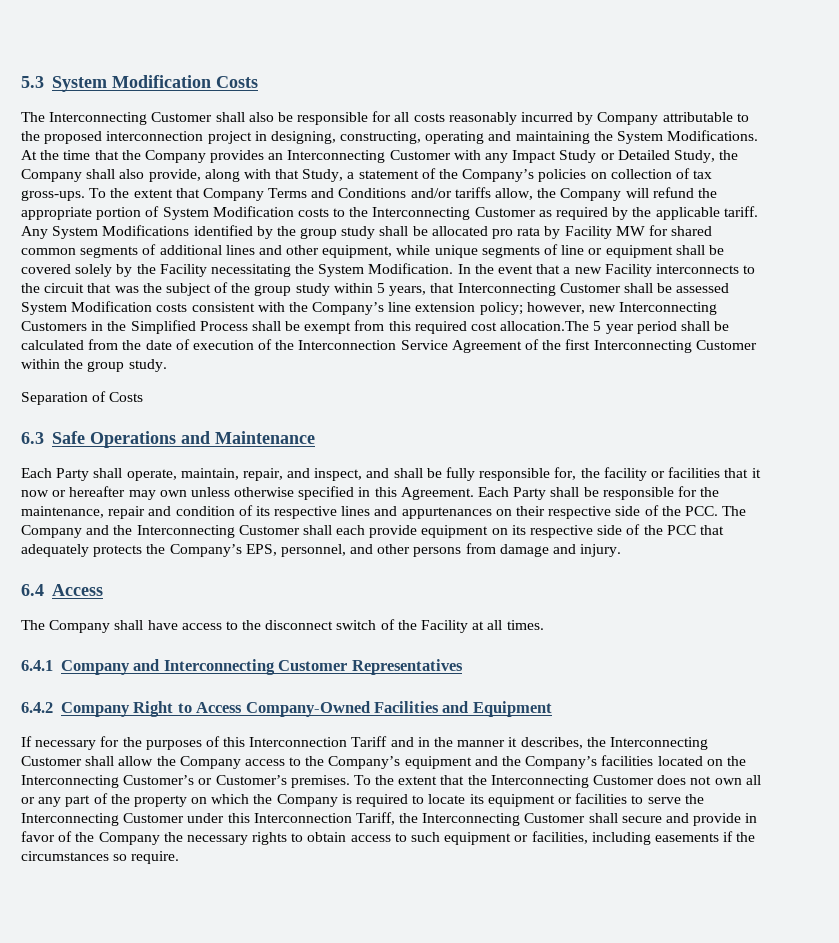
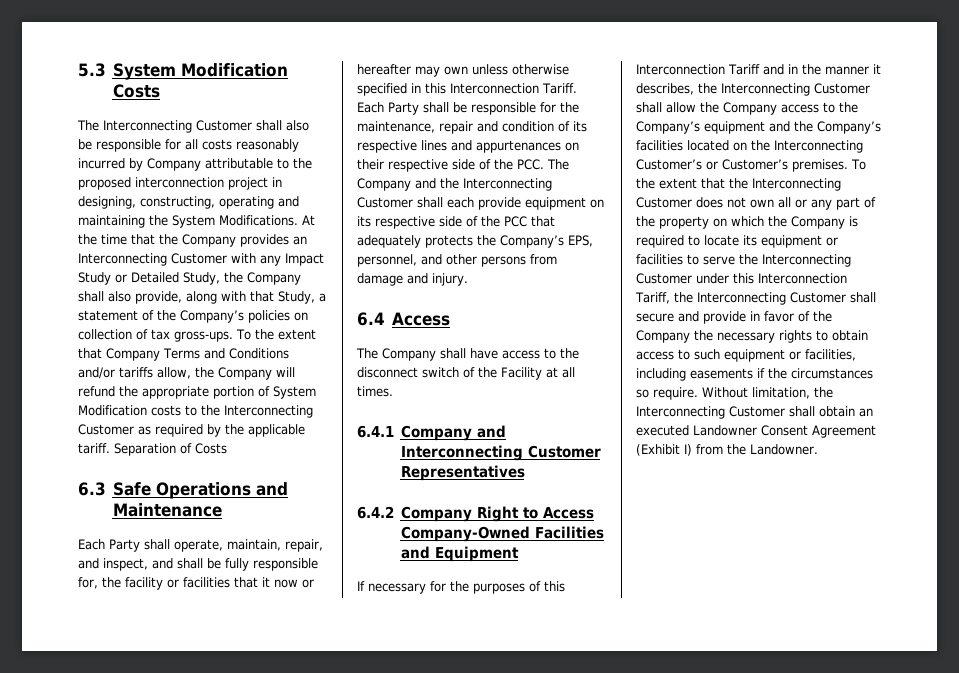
[21,225,713,239] [21,244,724,258] [21,263,756,277] [21,282,730,296] [21,301,718,315] [21,320,730,334] [21,339,757,353] [21,359,167,372] Any System Modifications identified by the group study shall be allocated pro rata by Facility MW for shared common segments of additional lines and other equipment, while unique segments of line or equipment shall be covered solely by the Facility necessitating the System Modification. In the event that a new Facility interconnects to the circuit that was the subject of the group study within 5 years, that Interconnecting Customer shall be assessed System Modification costs consistent with the Company’s line extension policy; however, new Interconnecting Customers in the Simplified Process shall be exempt from this required cost allocation.The 5 year period shall be calculated from the date of execution of the Interconnection Service Agreement of the first Interconnecting Customer within the group study. // -> (110, 448) none
[400,487,474,500] Agreement. -> [450,83,577,94] Interconnection Tariff.
(180, 857) none -> [702,387,833,399] [636,406,873,419] [636,425,876,438] [636,444,818,456] Without limitation, the Interconnecting Customer shall obtain an executed Landowner Consent Agreement (Exhibit I) from the Landowner.

